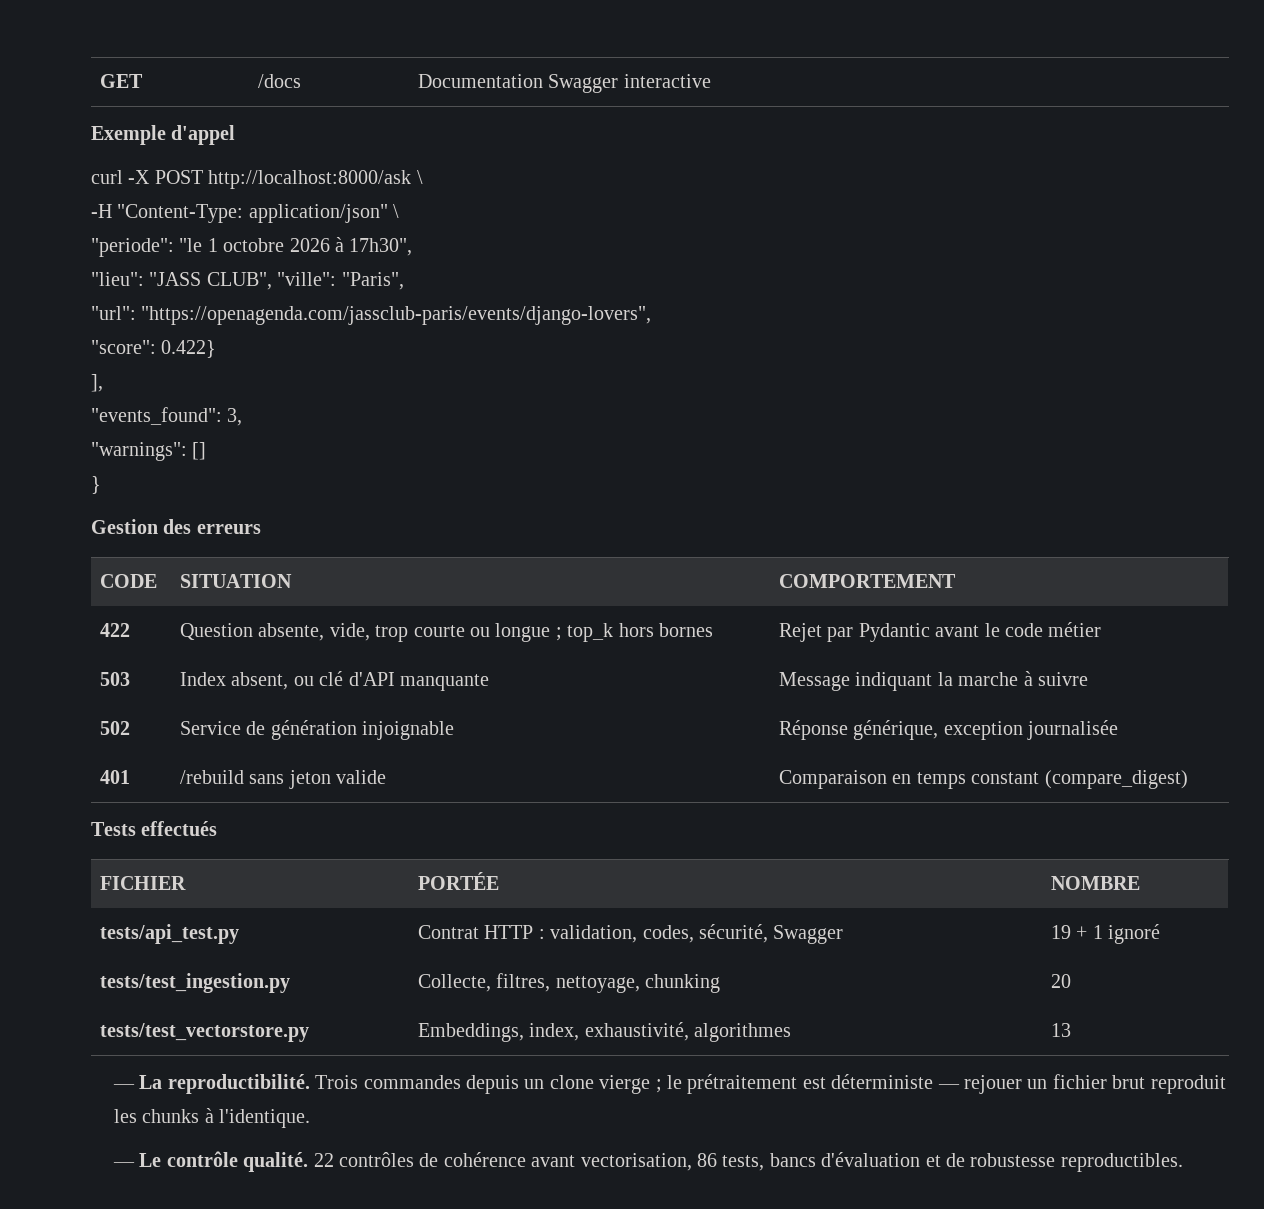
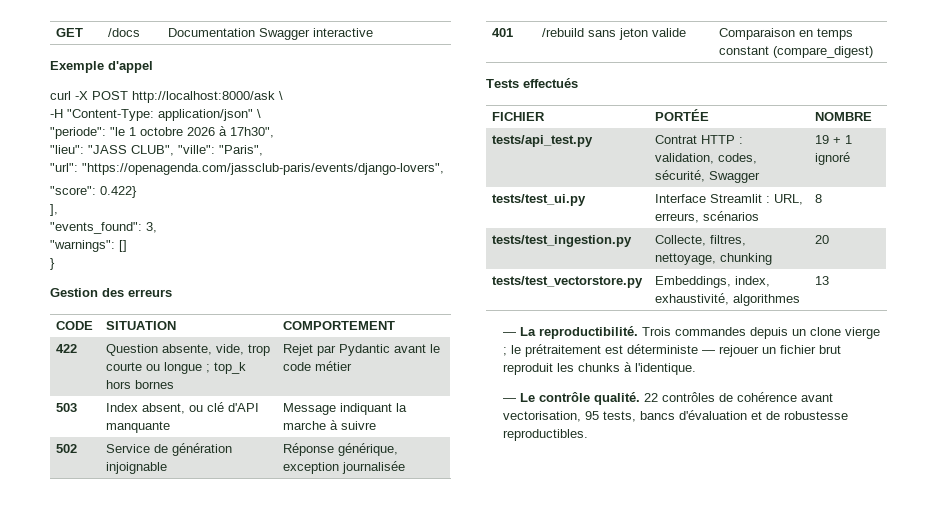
(1161, 934) none -> [492,194,587,206] [655,194,804,205] [655,211,760,223] [815,194,823,203] // tests/test_ui.py | Interface Streamlit : URL, erreurs, scénarios | 8
[697,1153,718,1167] 86 -> [584,411,599,420] 95

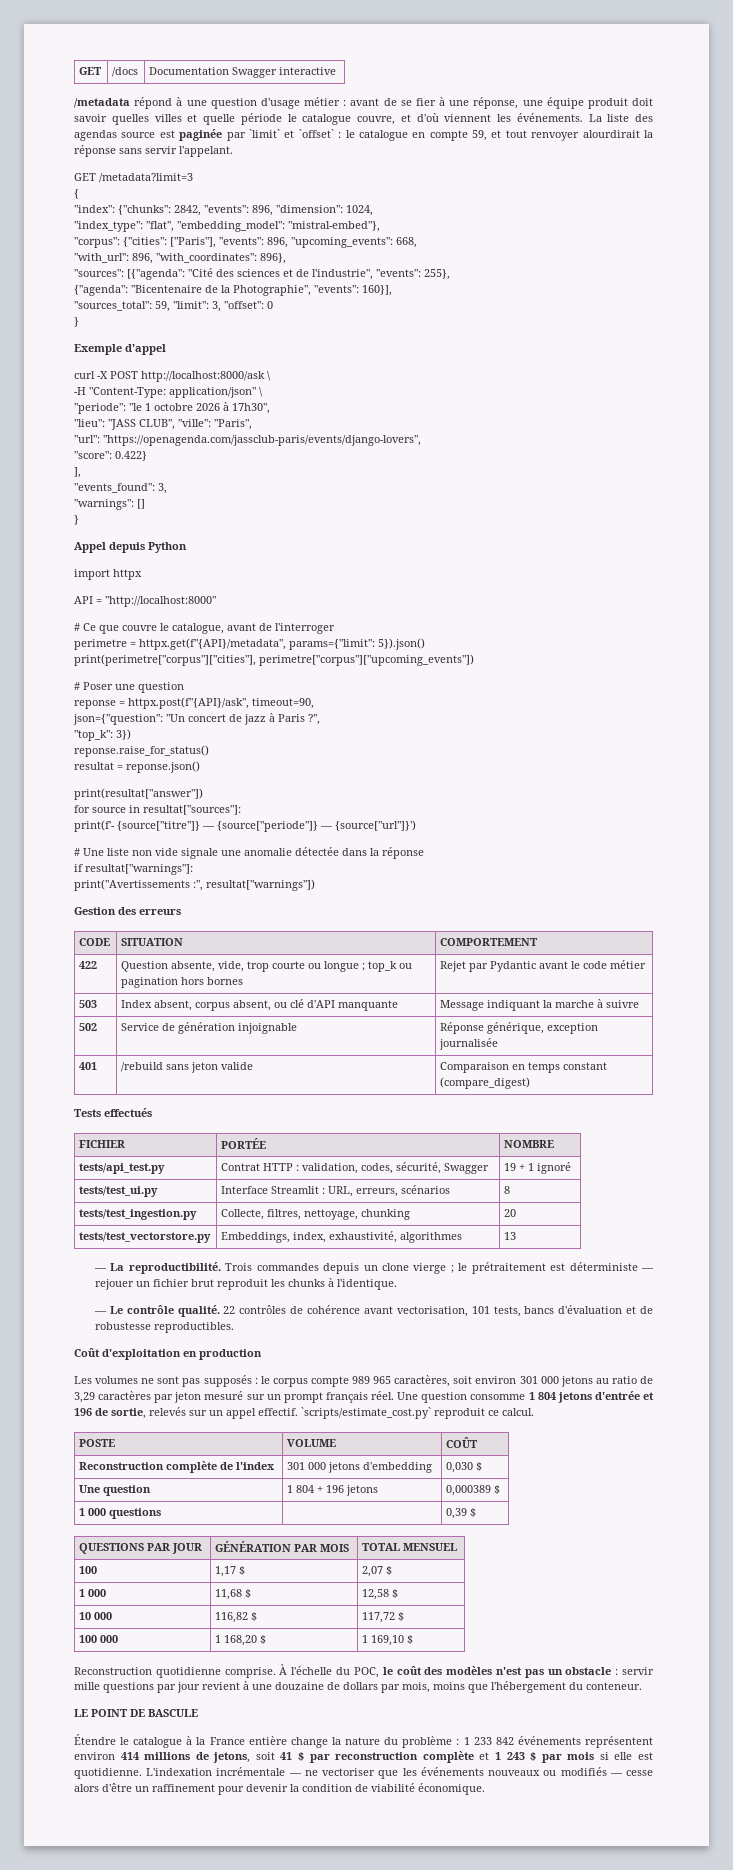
(374, 32) none -> [74,97,654,109] [74,113,653,125] [74,129,654,141] [74,145,233,157] [74,173,193,183] [74,189,79,199] [74,205,373,216] [74,221,380,232] [74,237,417,248] [74,253,286,264] [74,268,450,280] [74,285,392,296] [74,301,273,312] [74,317,79,327] // /metadata répond à une question d'usage métier : avant de se fier à une réponse, une équipe produit doit savoir quelles villes et quelle période le catalogue couvre, et d'où viennent les événements. La liste des agendas source est paginée par `limit` et `offset` : le catalogue en compte 59, et tout renvoyer alourdirait la réponse sans servir l'appelant. // GET /metadata?limit=3 // { // "index": {"chunks": 2842, "events": 896, "dimension": 1024, // "index_type": "flat", "embedding_model": "mistral-embed"}, // "corpus": {"cities": ["Paris"], "events": 896, "upcoming_events": 668, // "with_url": 896, "with_coordinates": 896}, // "sources": [{"agenda": "Cité des sciences et de l'industrie", "events": 255}, // {"agenda": "Bicentenaire de la Photographie", "events": 160}], // "sources_total": 59, "limit": 3, "offset": 0 // }
(55, 264) none -> [74,542,187,553] [74,569,142,580] [74,596,216,607] [74,623,335,634] [74,638,425,650] [74,654,474,666] [74,682,184,693] [74,697,314,709] [73,713,320,725] [74,729,131,741] [74,745,209,757] [74,761,200,773] [74,788,203,800] [74,805,241,815] [74,820,416,832] [74,847,424,859] [74,864,193,875] [74,879,315,891] // Appel depuis Python // import httpx // API = "http://localhost:8000" // # Ce que couvre le catalogue, avant de l'interroger // perimetre = httpx.get(f"{API}/metadata", params={"limit": 5}).json() // print(perimetre["corpus"]["cities"], perimetre["corpus"]["upcoming_events"]) // # Poser une question // reponse = httpx.post(f"{API}/ask", timeout=90, // json={"question": "Un concert de jazz à Paris ?", // "top_k": 3}) // reponse.raise_for_status() // resultat = reponse.json() // print(resultat["answer"]) // for source in resultat["sources"]: // print(f'- {source["titre"]} — {source["periode"]} — {source["url"]}') // # Une liste non vide signale une anomalie détectée dans la réponse // if resultat["warnings"]: // print("Avertissements :", resultat["warnings"])
(247, 368) none -> [399,963,413,969] [121,977,179,988] ou pagination
(186, 408) none -> [195,1000,272,1011] corpus absent,
[584,411,599,420] 95 -> [471,1306,490,1314] 101
(588, 435) none -> [74,1348,262,1360] [74,1375,654,1387] [74,1391,655,1403] [74,1407,534,1419] [79,1439,116,1447] [287,1439,337,1447] [446,1437,479,1448] [79,1461,276,1473] [287,1462,433,1473] [446,1462,483,1473] [79,1485,152,1496] [287,1485,379,1496] [446,1485,501,1496] [79,1508,162,1519] [446,1508,477,1519] [79,1543,203,1554] [215,1541,350,1552] [362,1543,458,1551] [79,1566,98,1574] [215,1566,246,1577] [362,1566,393,1577] [79,1589,107,1597] [215,1589,252,1600] [362,1589,399,1600] [79,1612,113,1620] [215,1612,258,1623] [362,1612,405,1623] [79,1635,119,1643] [215,1635,267,1646] [362,1635,414,1646] [74,1664,654,1678] [74,1681,642,1693] [74,1709,198,1717] [74,1734,653,1748] [74,1751,653,1763] [74,1767,653,1779] [74,1783,485,1795] // Coût d'exploitation en production // Les volumes ne sont pas supposés : le corpus compte 989 965 caractères, soit environ 301 000 jetons au ratio de 3,29 caractères par jeton mesuré sur un prompt français réel. Une question consomme 1 804 jetons d'entrée et 196 de sortie, relevés sur un appel effectif. `scripts/estimate_cost.py` reproduit ce calcul. // POSTE | VOLUME | COÛT // Reconstruction complète de l'index | 301 000 jetons d'embedding | 0,030 $ // Une question | 1 804 + 196 jetons | 0,000389 $ // 1 000 questions | | 0,39 $ // QUESTIONS PAR JOUR | GÉNÉRATION PAR MOIS | TOTAL MENSUEL // 100 | 1,17 $ | 2,07 $ // 1 000 | 11,68 $ | 12,58 $ // 10 000 | 116,82 $ | 117,72 $ // 100 000 | 1 168,20 $ | 1 169,10 $ // Reconstruction quotidienne comprise. À l'échelle du POC, le coût des modèles n'est pas un obstacle : servir mille questions par jour revient à une douzaine de dollars par mois, moins que l'hébergement du conteneur. // LE POINT DE BASCULE // Étendre le catalogue à la France entière change la nature du problème : 1 233 842 événements représentent environ 414 millions de jetons, soit 41 $ par reconstruction complète et 1 243 $ par mois si elle est quotidienne. L'indexation incrémentale — ne vectoriser que les événements nouveaux ou modifiés — cesse alors d'être un raffinement pour devenir la condition de viabilité économique.

